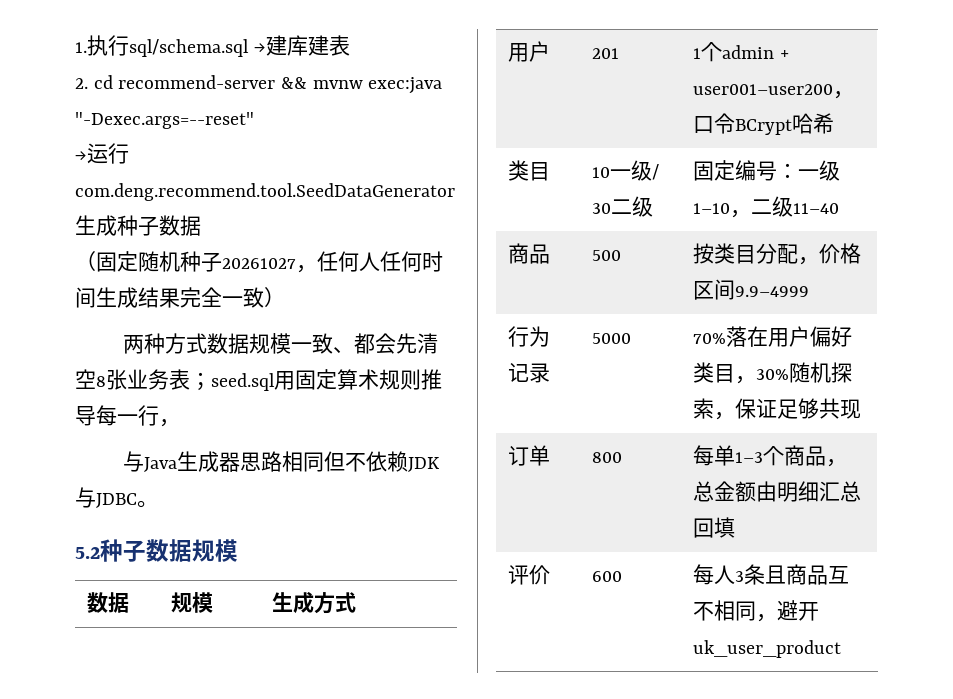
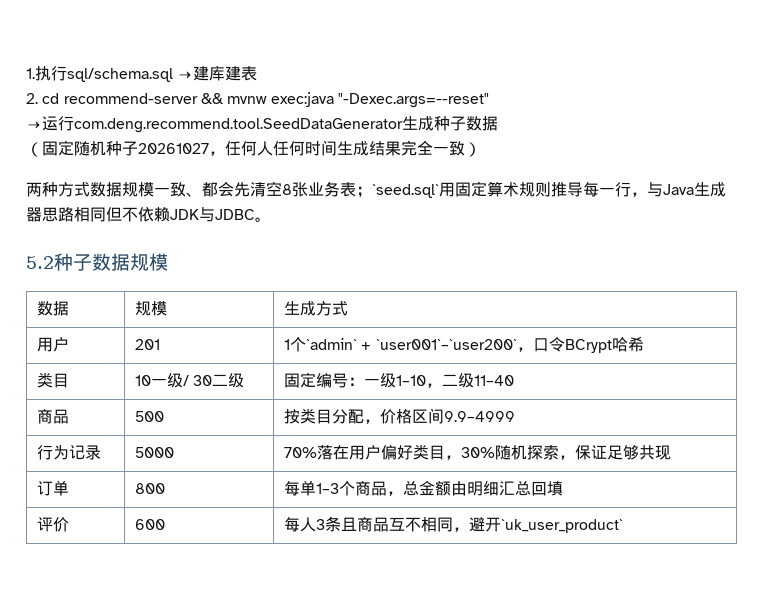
[211,373,275,391] seed.sql -> [372,184,439,198] `seed.sql`
(180, 423) // -> (647, 194) none
[722,45,789,59] [693,84,834,95] admin + user001–user200 -> [306,338,517,350] `admin` + `user001`–`user200`
[693,640,842,658] uk_user_product -> [501,519,624,533] `uk_user_product`

